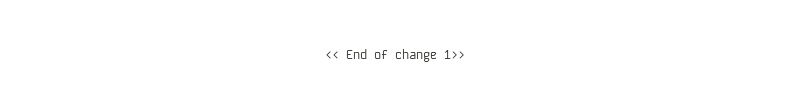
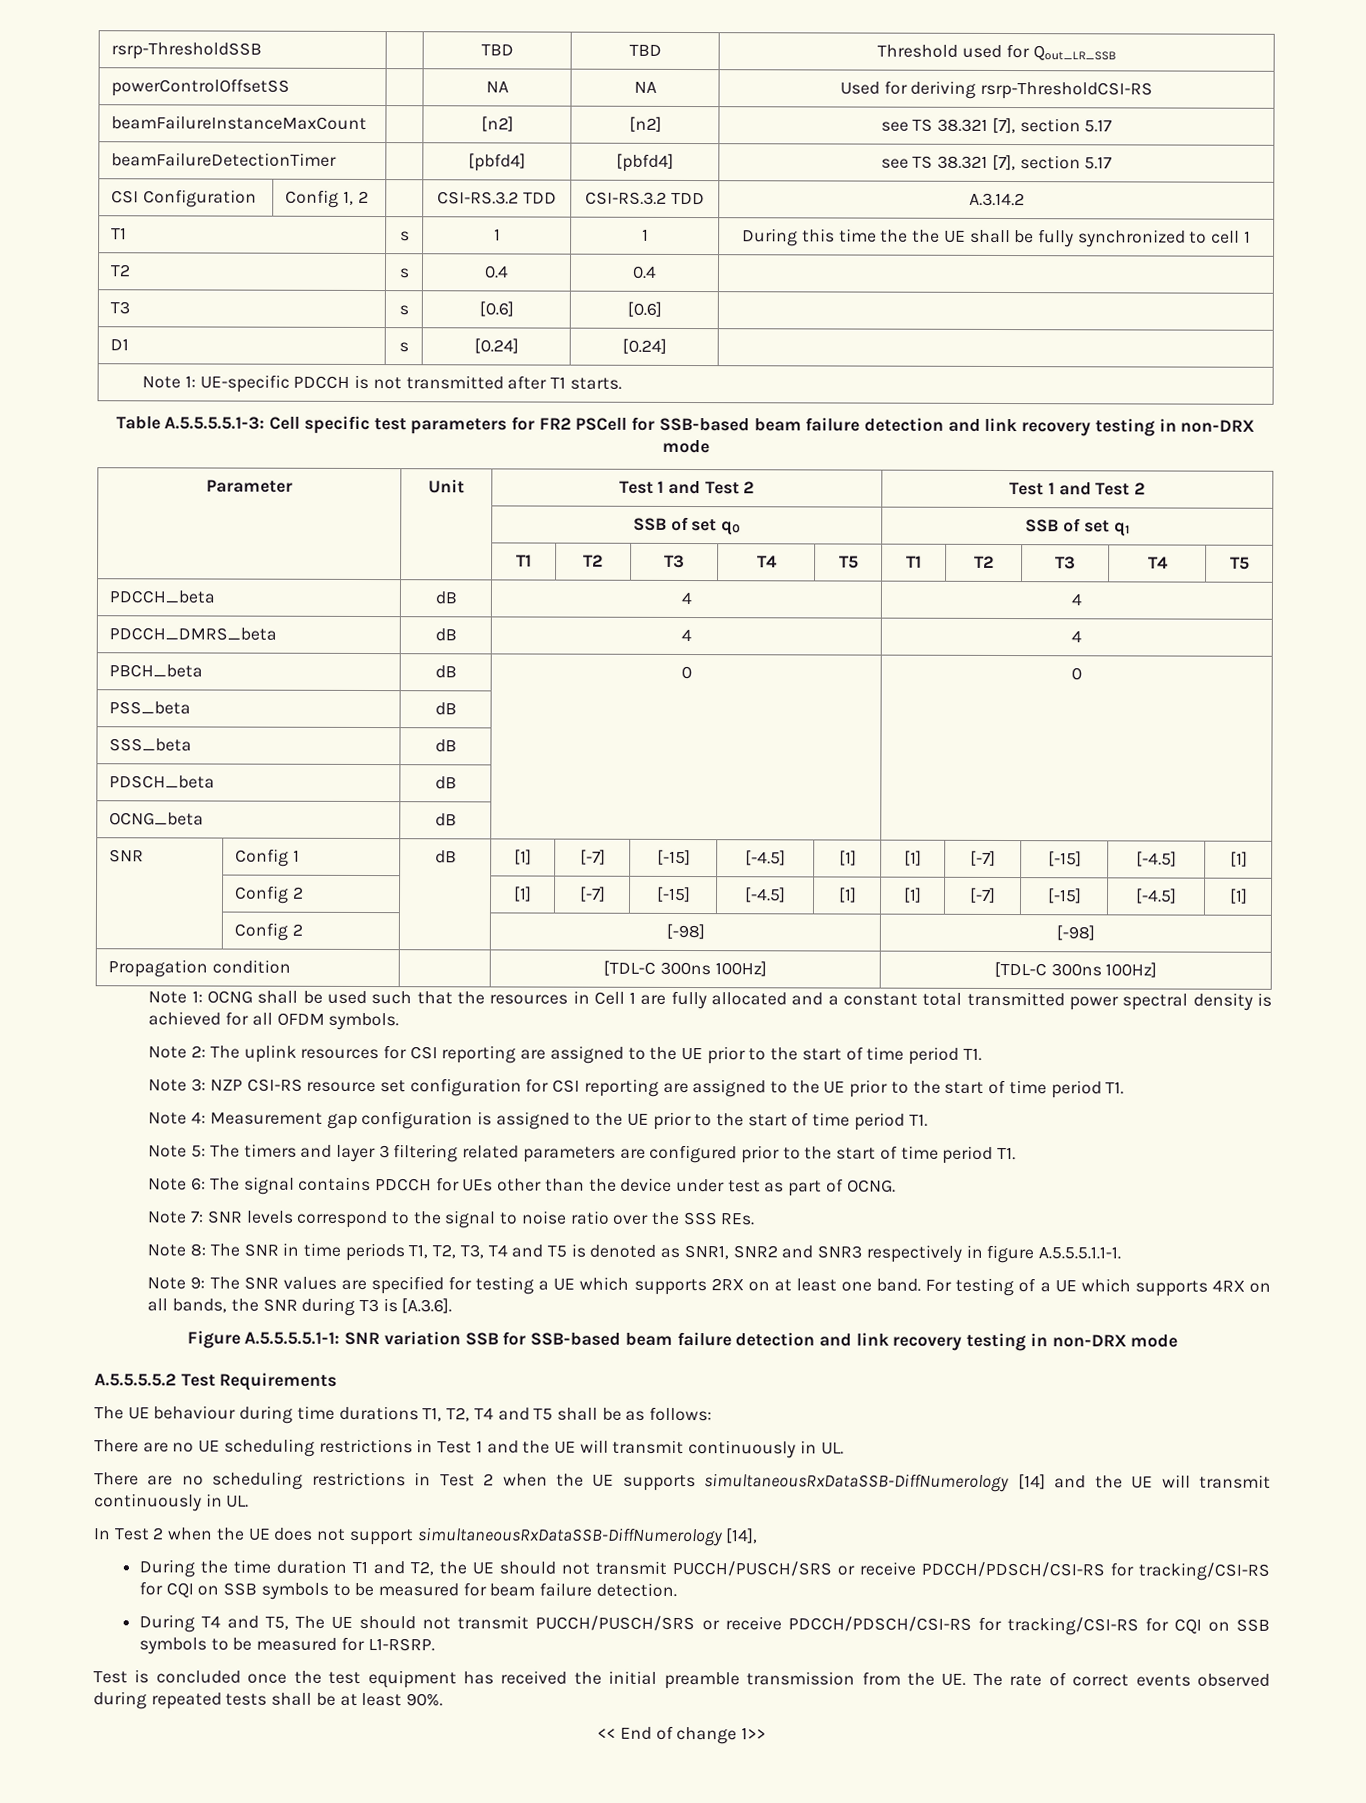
(324, 55) none -> [111,42,263,60] [480,44,514,56] [628,44,662,56] [877,44,1116,61] [111,78,291,97] [485,81,509,93] [633,81,657,93] [839,80,1154,100] [111,115,368,131] [480,116,514,132] [628,116,662,132] [880,117,1113,134] [111,152,338,167] [468,153,526,172] [616,153,674,172] [880,154,1113,171] [111,189,257,208] [285,189,369,208] [437,191,557,205] [585,191,705,205] [968,192,1025,207] [111,227,128,240] [399,231,410,242] [493,228,501,241] [641,228,649,241] [742,228,1251,248] [110,264,131,277] [398,268,409,279] [484,265,508,279] [632,265,656,279] [110,301,131,315] [398,305,409,316] [478,301,514,317] [626,301,662,317] [110,338,130,351] [398,342,409,353] [473,338,519,354] [621,338,667,354] [142,374,622,393] [115,415,1256,437] [661,439,710,454] [206,479,293,493] [428,479,465,494] [618,480,756,495] [1009,482,1146,496] [632,516,742,536] [1025,518,1130,537] [516,554,532,567] [583,554,604,567] [664,554,685,569] [756,555,778,568] [838,555,859,569] [906,555,922,568] [973,555,995,568] [1055,556,1076,570] [1147,556,1169,569] [1229,556,1250,570] [109,590,216,604] [434,591,457,605] [680,591,692,605] [1071,593,1082,606] [109,627,278,641] [434,628,457,642] [680,628,692,642] [1071,630,1082,643] [109,664,204,678] [434,665,457,679] [680,665,692,680] [1071,667,1082,681] [109,701,192,715] [434,702,457,716] [109,738,193,752] [434,739,457,753] [109,775,216,789] [434,776,457,790] [109,812,205,826] [434,813,457,827] [109,849,145,863] [235,848,300,867] [434,850,457,864] [514,849,532,865] [579,849,606,865] [656,849,691,866] [745,850,786,866] [838,850,857,866] [904,850,922,866] [970,850,996,866] [1047,851,1082,867] [1136,851,1177,867] [1229,851,1248,867] [234,885,304,904] [513,886,532,902] [578,886,606,902] [655,886,691,903] [744,887,786,903] [837,887,857,903] [903,887,922,903] [969,887,996,903] [1046,888,1082,904] [1135,888,1177,904] [1228,888,1248,904] [234,922,303,941] [665,923,705,940] [1056,925,1095,941] [108,959,291,978] [603,960,767,977] [993,961,1158,978] [148,990,1272,1011] [148,1011,400,1031] [148,1044,982,1065] [148,1078,1125,1099] [148,1110,928,1131] [148,1143,1017,1164] [148,1176,896,1197] [147,1210,756,1229] [147,1242,1122,1264] [147,1276,1272,1297] [147,1297,453,1316] [186,1330,1179,1352] [94,1372,338,1391] [94,1405,713,1424] [94,1438,844,1459] [94,1471,1271,1493] [94,1493,250,1512] [93,1527,759,1547] [138,1559,1270,1581] [138,1581,677,1600] [138,1614,1270,1636] [138,1636,435,1655] [93,1669,1270,1690] [93,1691,444,1710] rsrp-ThresholdSSB | | TBD | TBD | Threshold used for Qout_LR_SSB // powerControlOffsetSS | | NA | NA | Used for deriving rsrp-ThresholdCSI-RS // beamFailureInstanceMaxCount | | [n2] | [n2] | see TS 38.321 [7], section 5.17 // beamFailureDetectionTimer | | [pbfd4] | [pbfd4] | see TS 38.321 [7], section 5.17 // CSI Configuration | Config 1, 2 | | CSI-RS.3.2 TDD | CSI-RS.3.2 TDD | A.3.14.2 // T1 | s | 1 | 1 | During this time the the UE shall be fully synchronized to cell 1 // T2 | s | 0.4 | 0.4 | // T3 | s | [0.6] | [0.6] | // D1 | s | [0.24] | [0.24] | // Note 1: UE-specific PDCCH is not transmitted after T1 starts. // Table A.5.5.5.5.1-3: Cell specific test parameters for FR2 PSCell for SSB-based beam failure detection and link recovery testing in non-DRX mode // Parameter | Unit | Test 1 and Test 2 | Test 1 and Test 2 // | | SSB of set q0 | SSB of set q1 // | | T1 | T2 | T3 | T4 | T5 | T1 | T2 | T3 | T4 | T5 // PDCCH_beta | dB | 4 | 4 // PDCCH_DMRS_beta | dB | 4 | 4 // PBCH_beta | dB | 0 | 0 // PSS_beta | dB | | // SSS_beta | dB | | // PDSCH_beta | dB | | // OCNG_beta | dB | | // SNR | Config 1 | dB | [1] | [-7] | [-15] | [-4.5] | [1] | [1] | [-7] | [-15] | [-4.5] | [1] // | Config 2 | | [1] | [-7] | [-15] | [-4.5] | [1] | [1] | [-7] | [-15] | [-4.5] | [1] // | Config 2 | | [-98] | [-98] // Propagation condition | | [TDL-C 300ns 100Hz] | [TDL-C 300ns 100Hz] // Note 1: OCNG shall be used such that the resources in Cell 1 are fully allocated and a constant total transmitted power spectral density is achieved for all OFDM symbols. // Note 2: The uplink resources for CSI reporting are assigned to the UE prior to the start of time period T1. // Note 3: NZP CSI-RS resource set configuration for CSI reporting are assigned to the UE prior to the start of time period T1. // Note 4: Measurement gap configuration is assigned to the UE prior to the start of time period T1. // Note 5: The timers and layer 3 filtering related parameters are configured prior to the start of time period T1. // Note 6: The signal contains PDCCH for UEs other than the device under test as part of OCNG. // Note 7: SNR levels correspond to the signal to noise ratio over the SSS REs. // Note 8: The SNR in time periods T1, T2, T3, T4 and T5 is denoted as SNR1, SNR2 and SNR3 respectively in figure A.5.5.5.1.1-1. // Note 9: The SNR values are specified for testing a UE which supports 2RX on at least one band. For testing of a UE which supports 4RX on all bands, the SNR during T3 is [A.3.6]. // Figure A.5.5.5.5.1-1: SNR variation SSB for SSB-based beam failure detection and link recovery testing in non-DRX mode // A.5.5.5.5.2 Test Requirements // The UE behaviour during time durations T1, T2, T4 and T5 shall be as follows: // There are no UE scheduling restrictions in Test 1 and the UE will transmit continuously in UL. // There are no scheduling restrictions in Test 2 when the UE supports simultaneousRxDataSSB-DiffNumerology [14] and the UE will transmit continuously in UL. // In Test 2 when the UE does not support simultaneousRxDataSSB-DiffNumerology [14], // During the time duration T1 and T2, the UE should not transmit PUCCH/PUSCH/SRS or receive PDCCH/PDSCH/CSI-RS for tracking/CSI-RS for CQI on SSB symbols to be measured for beam failure detection. // During T4 and T5, The UE should not transmit PUCCH/PUSCH/SRS or receive PDCCH/PDSCH/CSI-RS for tracking/CSI-RS for CQI on SSB symbols to be measured for L1-RSRP. // Test is concluded once the test equipment has received the initial preamble transmission from the UE. The rate of correct events observed during repeated tests shall be at least 90%. //

